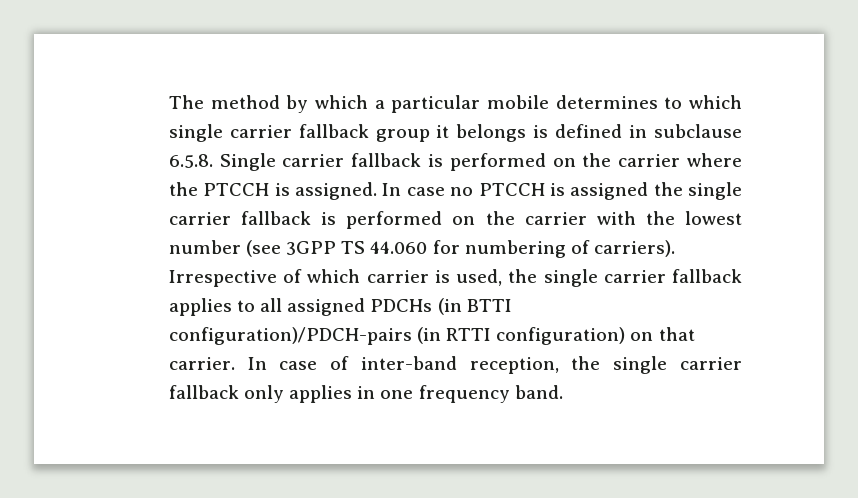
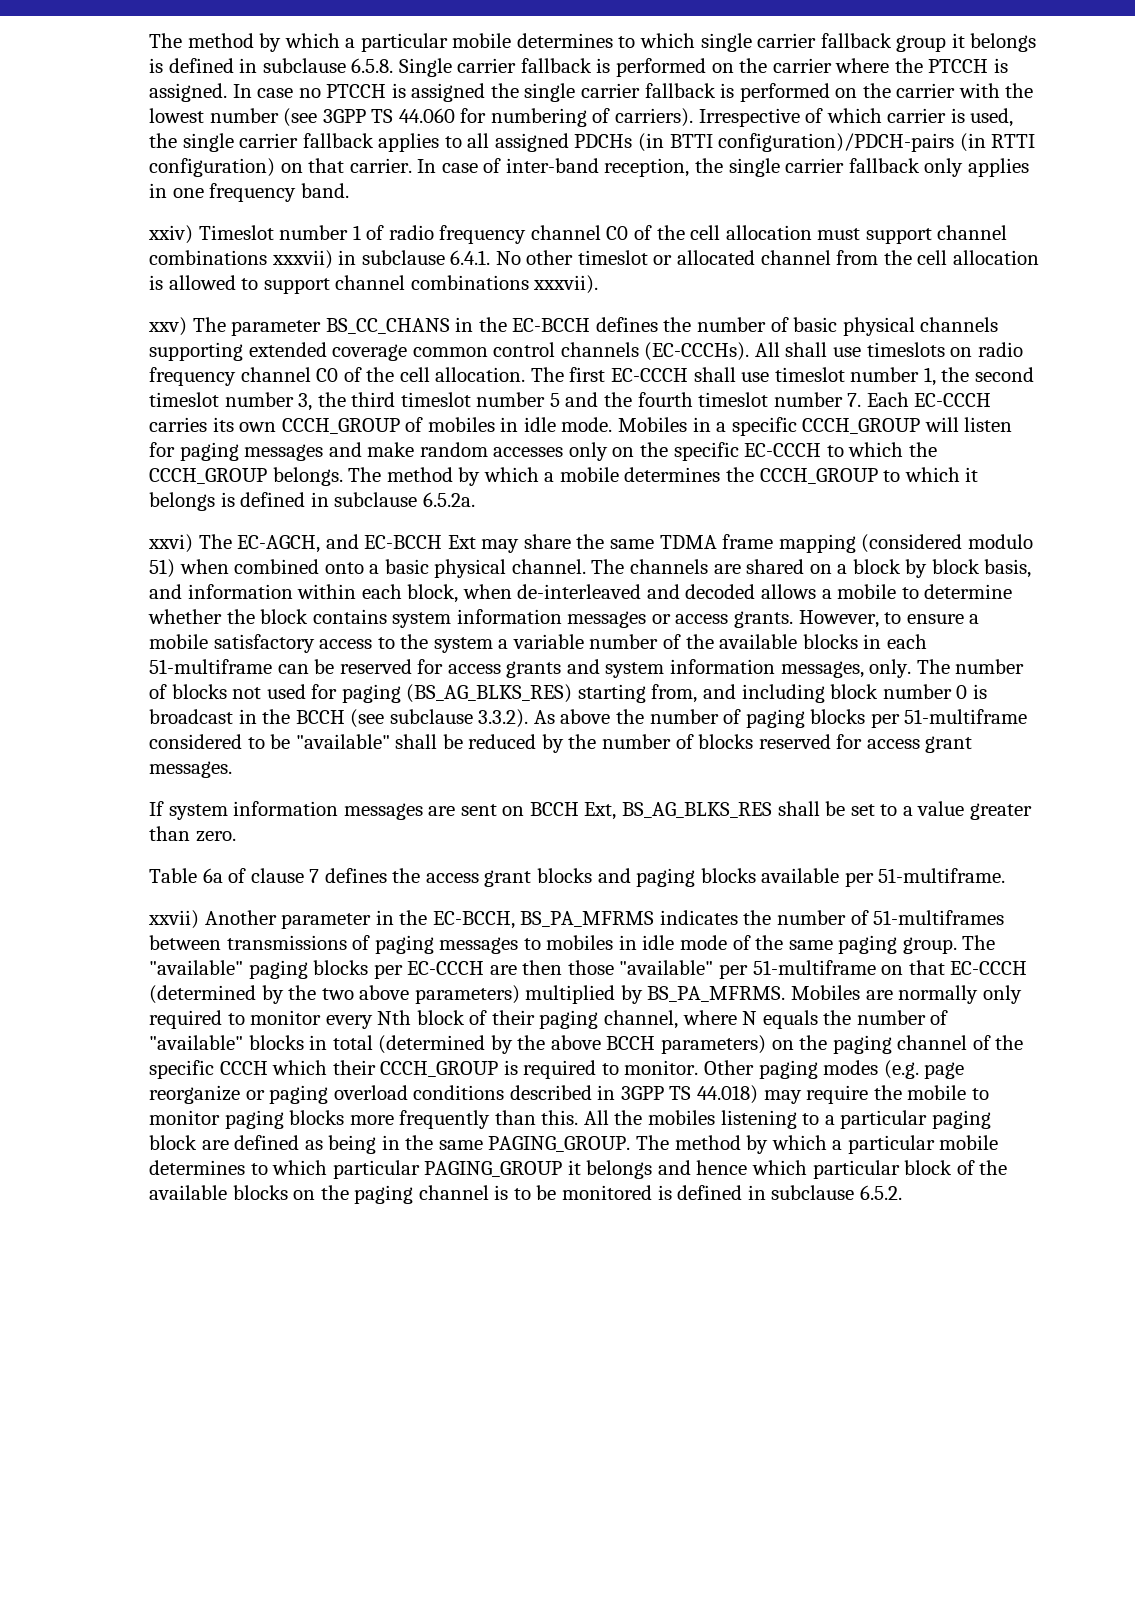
(563, 392) none -> [148,225,1008,244] [149,250,1039,269] [149,275,599,294] [148,317,999,336] [149,342,1023,361] [149,367,1034,386] [149,392,992,411] [149,417,1013,436] [149,442,937,461] [149,467,979,486] [149,492,475,511] [148,534,1033,553] [149,559,1032,578] [149,584,1013,603] [148,609,980,628] [149,634,927,653] [149,659,1025,678] [149,684,987,703] [149,709,1028,728] [149,734,973,753] [149,761,233,778] [149,801,1032,820] [149,826,236,842] [149,868,1006,887] [148,910,1005,929] [149,935,996,954] [149,960,1028,979] [149,985,1022,1004] [149,1010,949,1029] [149,1035,1024,1054] [149,1060,965,1079] [149,1085,989,1104] [149,1110,991,1129] [149,1135,999,1154] [149,1160,1008,1179] [149,1185,902,1204] // xxiv) Timeslot number 1 of radio frequency channel C0 of the cell allocation must support channel combinations xxxvii) in subclause 6.4.1. No other timeslot or allocated channel from the cell allocation is allowed to support channel combinations xxxvii). // xxv) The parameter BS_CC_CHANS in the EC-BCCH defines the number of basic physical channels supporting extended coverage common control channels (EC-CCCHs). All shall use timeslots on radio frequency channel C0 of the cell allocation. The first EC-CCCH shall use timeslot number 1, the second timeslot number 3, the third timeslot number 5 and the fourth timeslot number 7. Each EC-CCCH carries its own CCCH_GROUP of mobiles in idle mode. Mobiles in a specific CCCH_GROUP will listen for paging messages and make random accesses only on the specific EC-CCCH to which the CCCH_GROUP belongs. The method by which a mobile determines the CCCH_GROUP to which it belongs is defined in subclause 6.5.2a. // xxvi) The EC-AGCH, and EC-BCCH Ext may share the same TDMA frame mapping (considered modulo 51) when combined onto a basic physical channel. The channels are shared on a block by block basis, and information within each block, when de-interleaved and decoded allows a mobile to determine whether the block contains system information messages or access grants. However, to ensure a mobile satisfactory access to the system a variable number of the available blocks in each 51-multiframe can be reserved for access grants and system information messages, only. The number of blocks not used for paging (BS_AG_BLKS_RES) starting from, and including block number 0 is broadcast in the BCCH (see subclause 3.3.2). As above the number of paging blocks per 51-multiframe considered to be "available" shall be reduced by the number of blocks reserved for access grant messages. // If system information messages are sent on BCCH Ext, BS_AG_BLKS_RES shall be set to a value greater than zero. // Table 6a of clause 7 defines the access grant blocks and paging blocks available per 51-multiframe. // xxvii) Another parameter in the EC-BCCH, BS_PA_MFRMS indicates the number of 51-multiframes between transmissions of paging messages to mobiles in idle mode of the same paging group. The "available" paging blocks per EC-CCCH are then those "available" per 51-multiframe on that EC-CCCH (determined by the two above parameters) multiplied by BS_PA_MFRMS. Mobiles are normally only required to monitor every Nth block of their paging channel, where N equals the number of "available" blocks in total (determined by the above BCCH parameters) on the paging channel of the specific CCCH which their CCCH_GROUP is required to monitor. Other paging modes (e.g. page reorganize or paging overload conditions described in 3GPP TS 44.018) may require the mobile to monitor paging blocks more frequently than this. All the mobiles listening to a particular paging block are defined as being in the same PAGING_GROUP. The method by which a particular mobile determines to which particular PAGING_GROUP it belongs and hence which particular block of the available blocks on the paging channel is to be monitored is defined in subclause 6.5.2.

